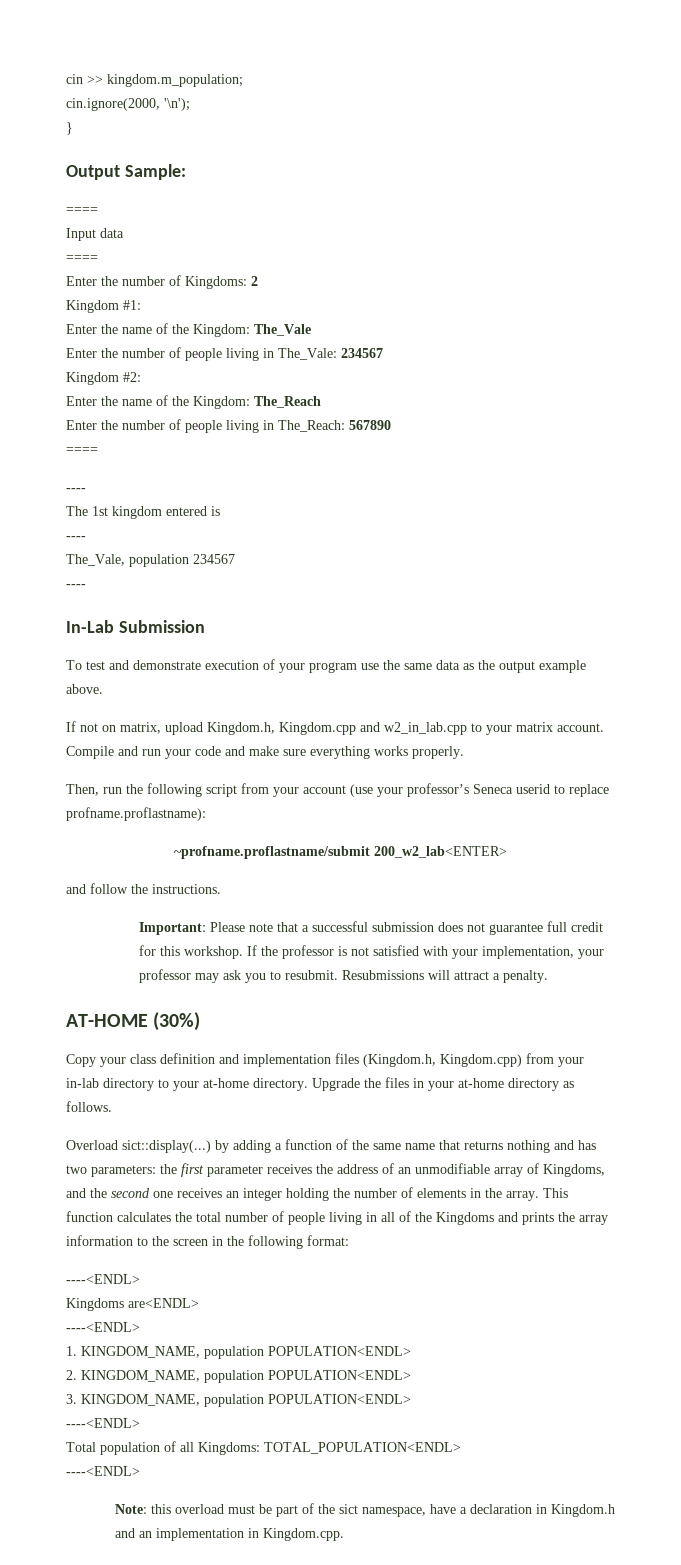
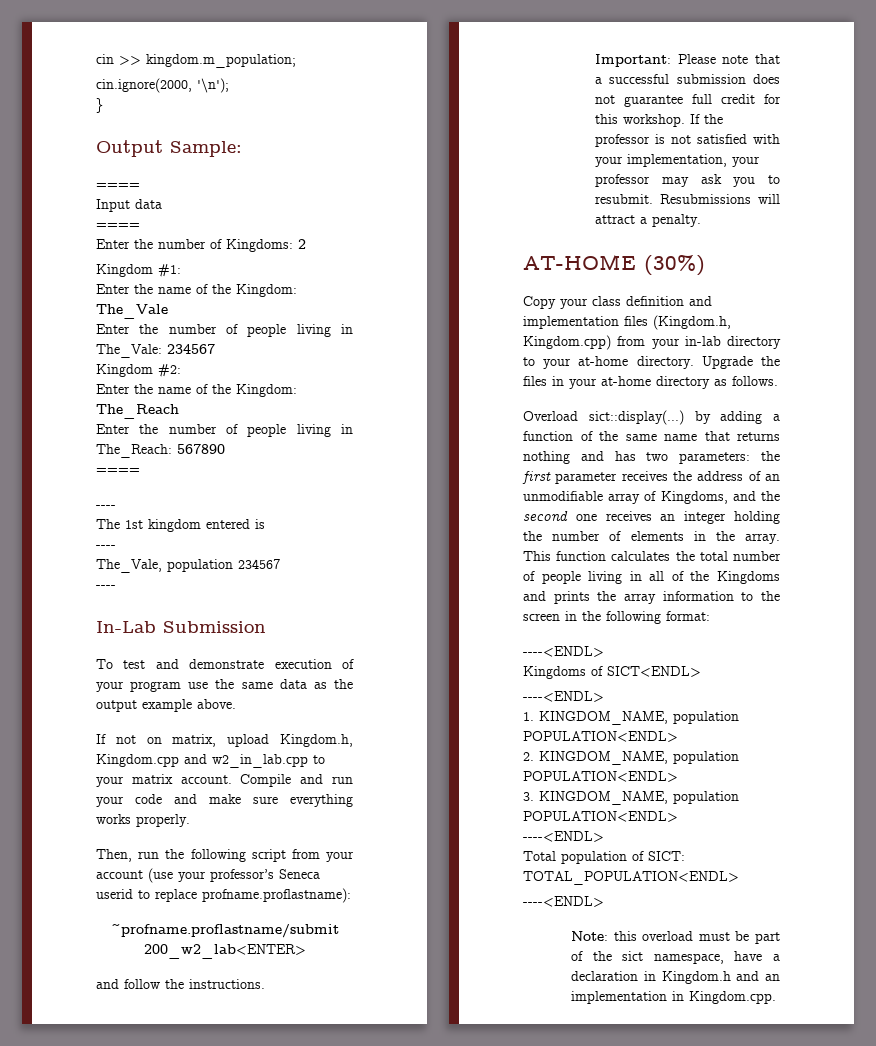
[128,1298,199,1308] are<ENDL> -> [591,666,701,677] of SICT<ENDL>
[180,1442,260,1455] all Kingdoms: -> [648,851,685,861] SICT:

